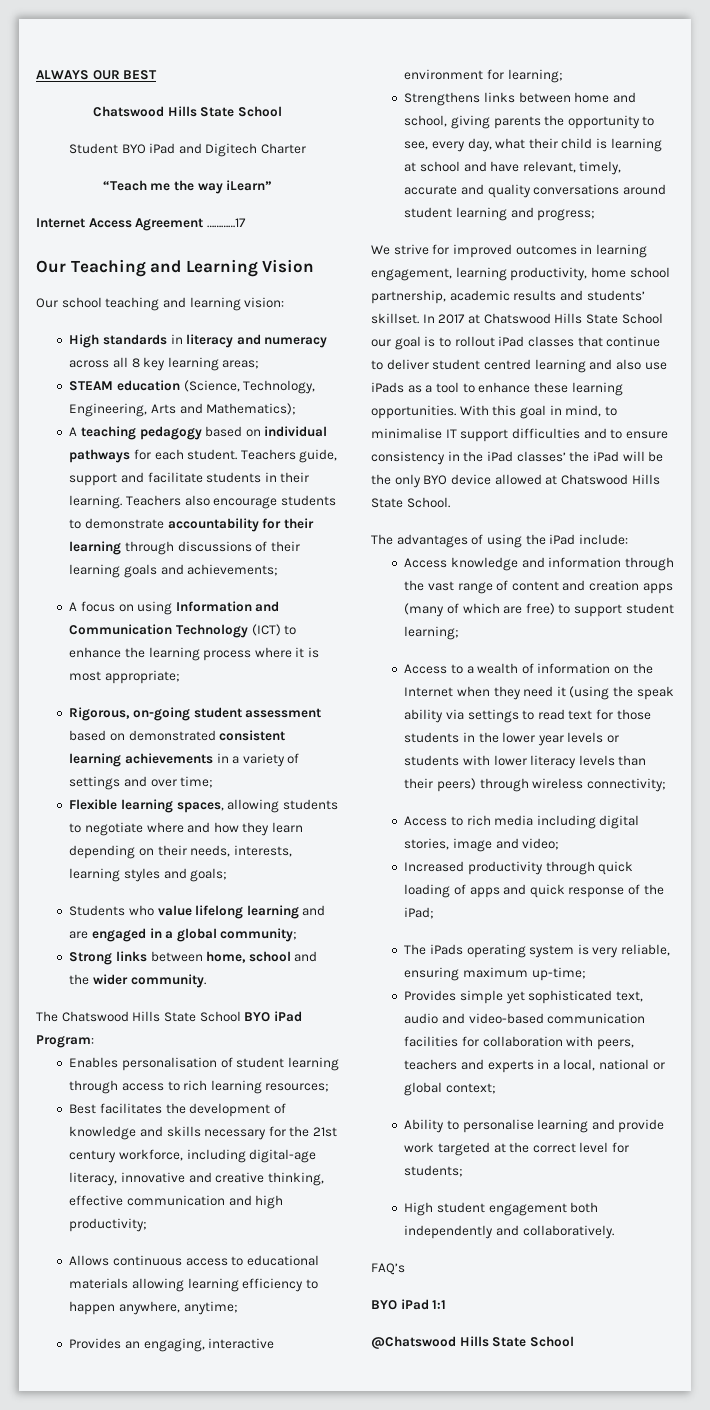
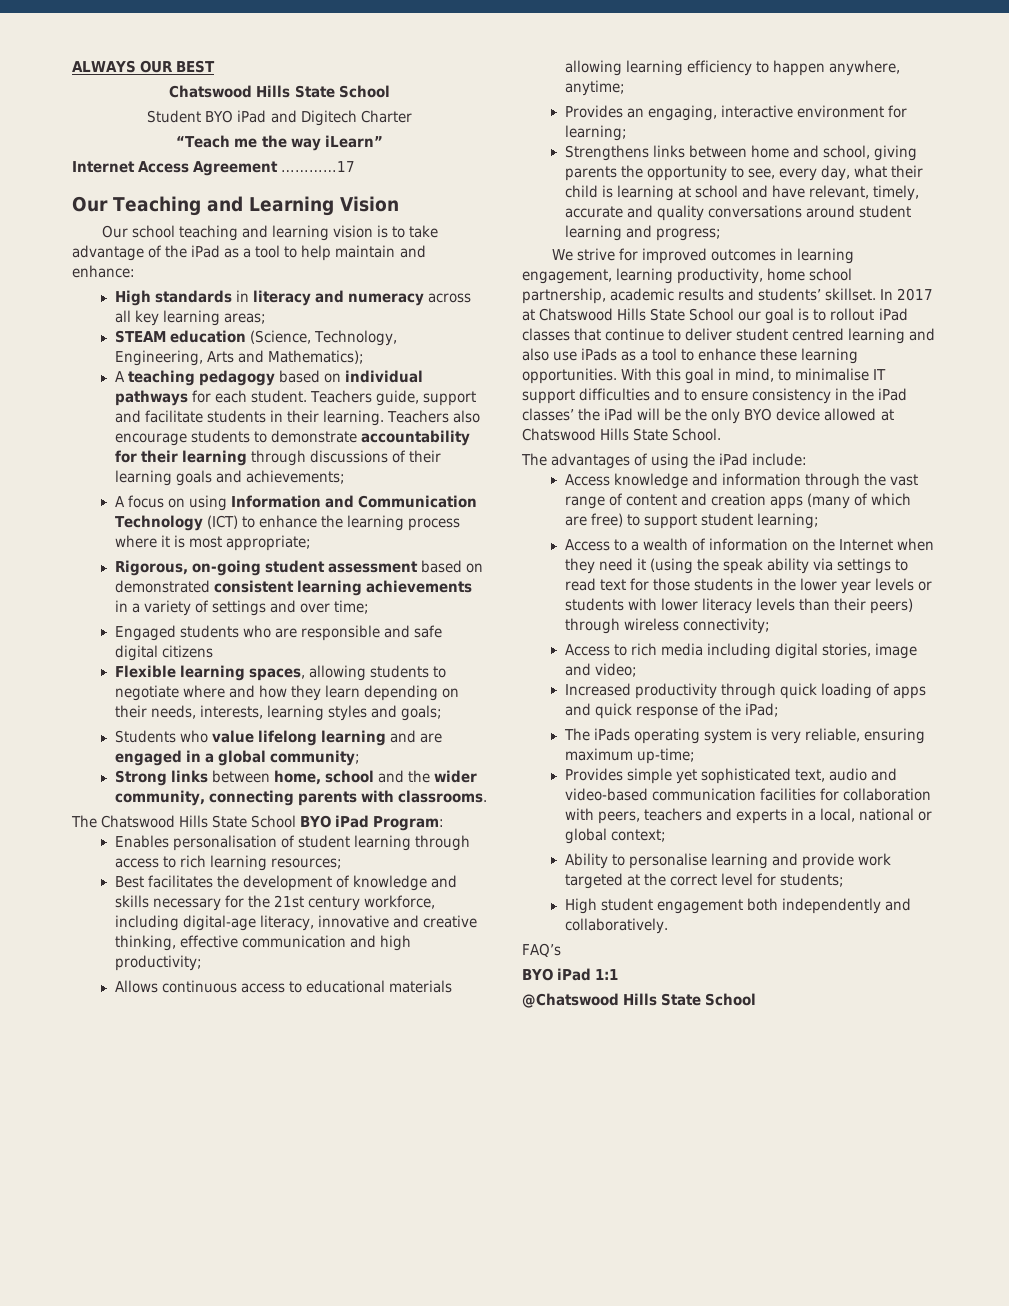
[244,297,285,308] vision: -> [333,225,439,238] [72,245,426,261] [72,265,135,278] vision is to take advantage of the iPad as a tool to help maintain and enhance:
[131,358,140,368] 8 -> (131, 316) none
(214, 782) none -> [114,625,442,641] [114,645,213,661] // Engaged students who are responsible and safe digital citizens
[130,974,206,988] community. -> [114,790,487,806] community, connecting parents with classrooms.

